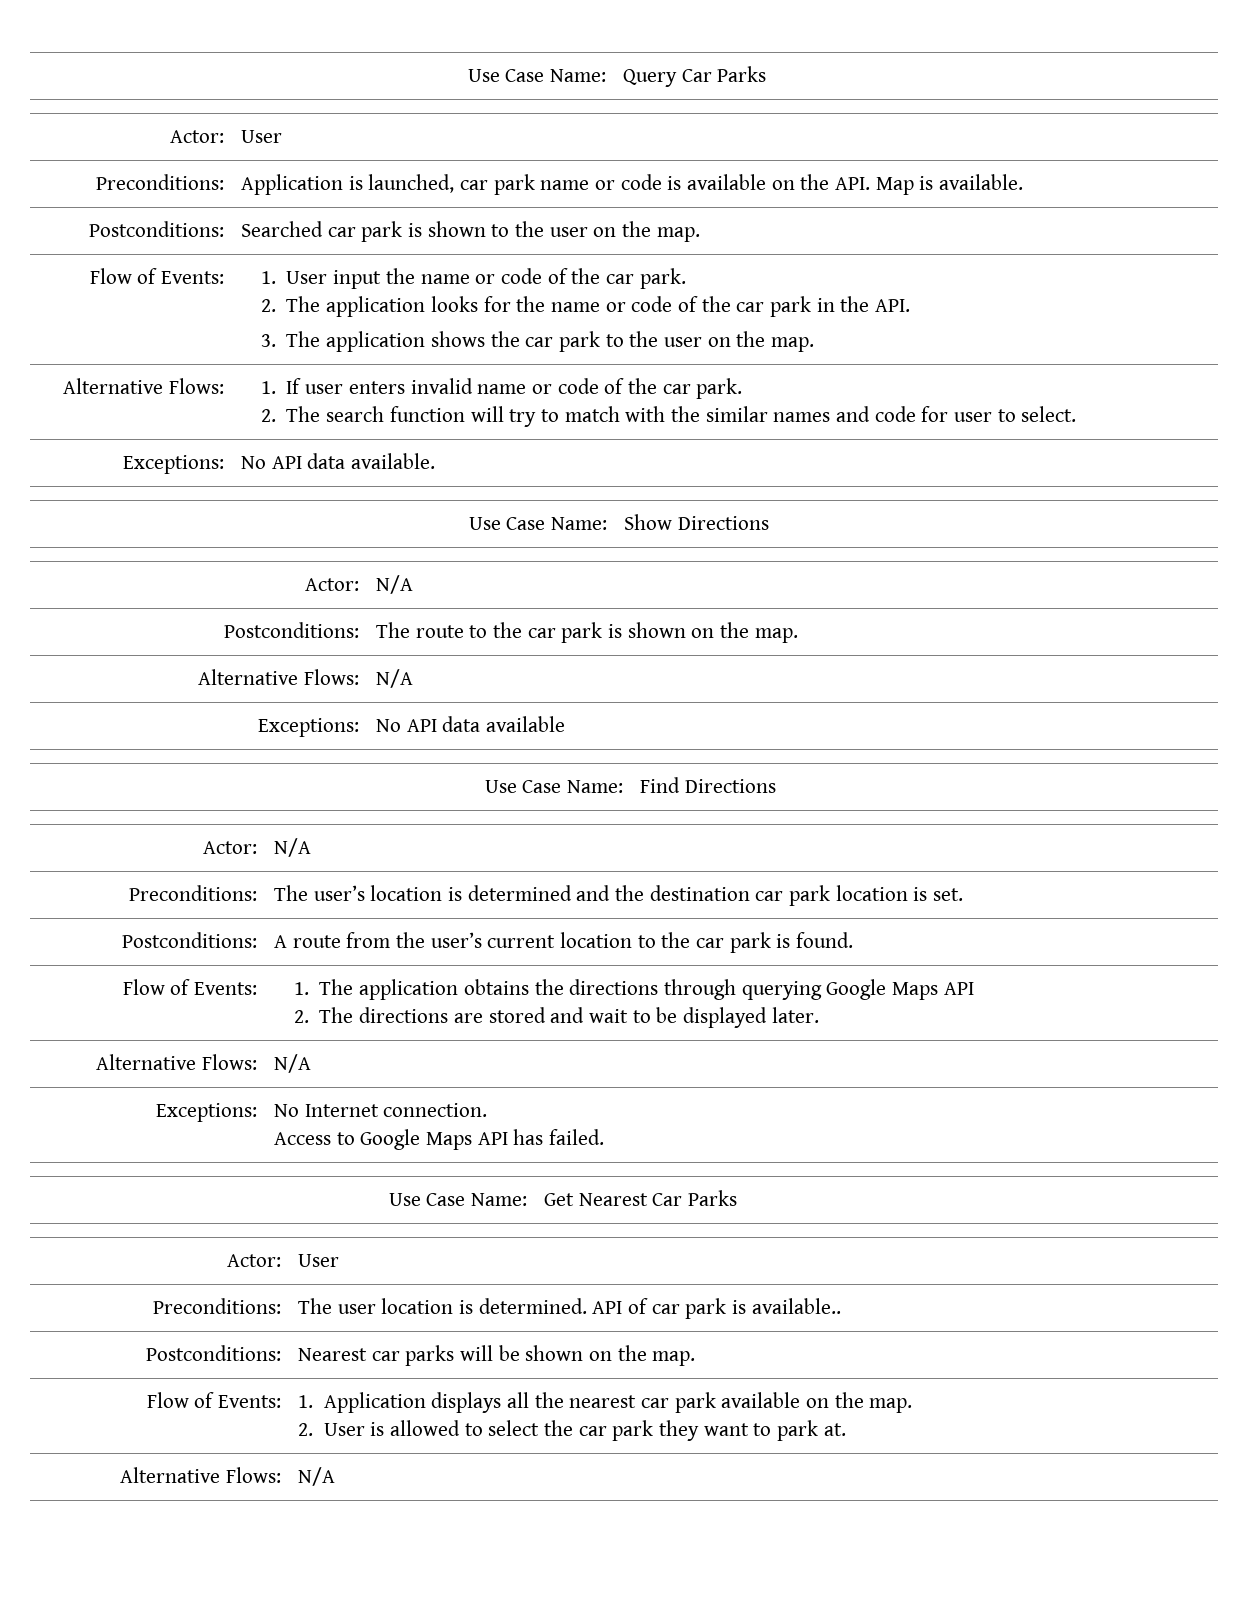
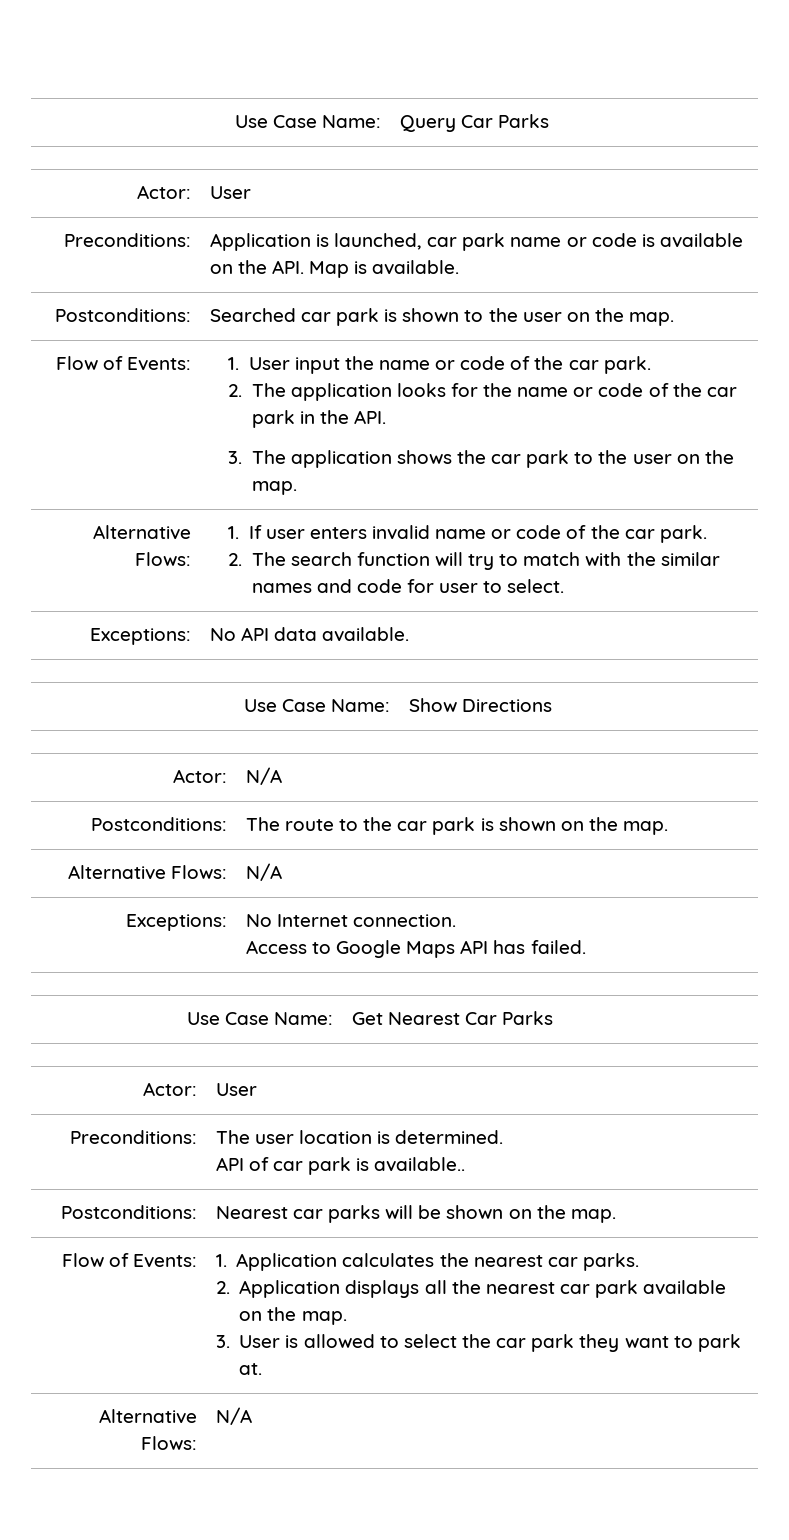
[257,718,359,737] [376,716,566,732] [484,780,623,793] [640,777,776,793] [202,841,257,854] [274,838,312,857] [128,885,257,901] [274,885,964,906] [121,932,257,948] [274,932,854,953] [122,979,257,995] [293,979,974,1000] [293,1007,819,1028] [96,1054,257,1070] [274,1054,312,1073] // Exceptions: | No API data available // Use Case Name: | Find Directions // Actor: | N/A // Preconditions: | The user’s location is determined and the destination car park location is set. // Postconditions: | A route from the user’s current location to the car park is found. // Flow of Events: | 1. The application obtains the directions through querying Google Maps API // 2. The directions are stored and wait to be displayed later. // Alternative Flows: | N/A -> (282, 872) none
(587, 1306) none -> (504, 1137) //
(426, 1402) none -> [342,1253,639,1271] [215,1280,341,1298] calculates the nearest car parks. // 2. Application
[298,1423,314,1436] 2. -> [215,1335,230,1348] 3.

